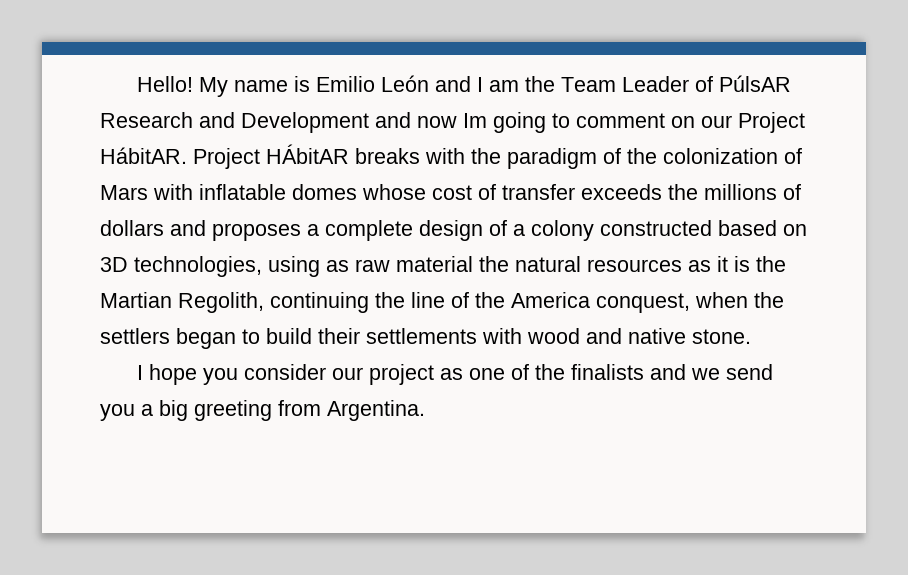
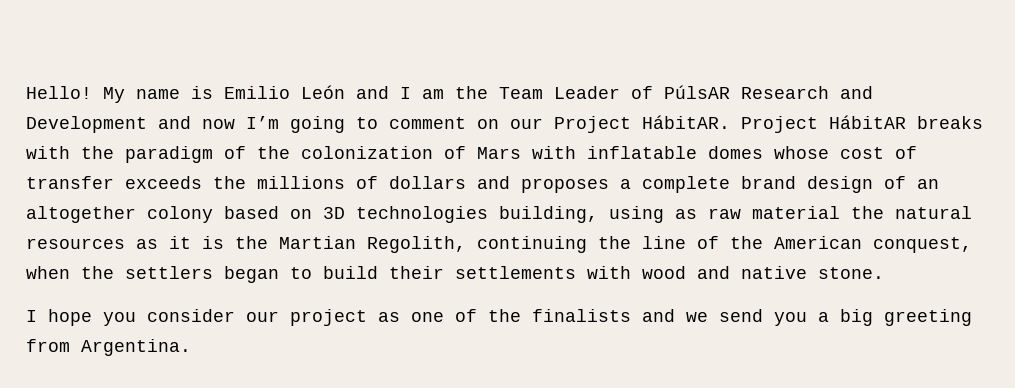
[463,113,487,128] Im -> [246,116,279,129] I’m
[266,144,349,164] HÁbitAR -> [829,115,906,129] HábitAR
(413, 230) none -> [741,176,796,189] brand
[513,220,712,241] a colony constructed -> [917,179,939,189] [26,206,213,223] an altogether colony
[134,256,262,277] technologies, -> [356,206,598,223] technologies building,
[511,292,590,308] America -> [774,236,862,249] American

